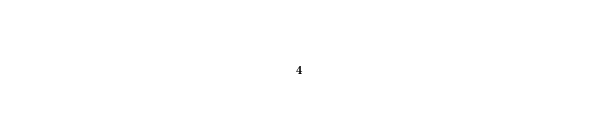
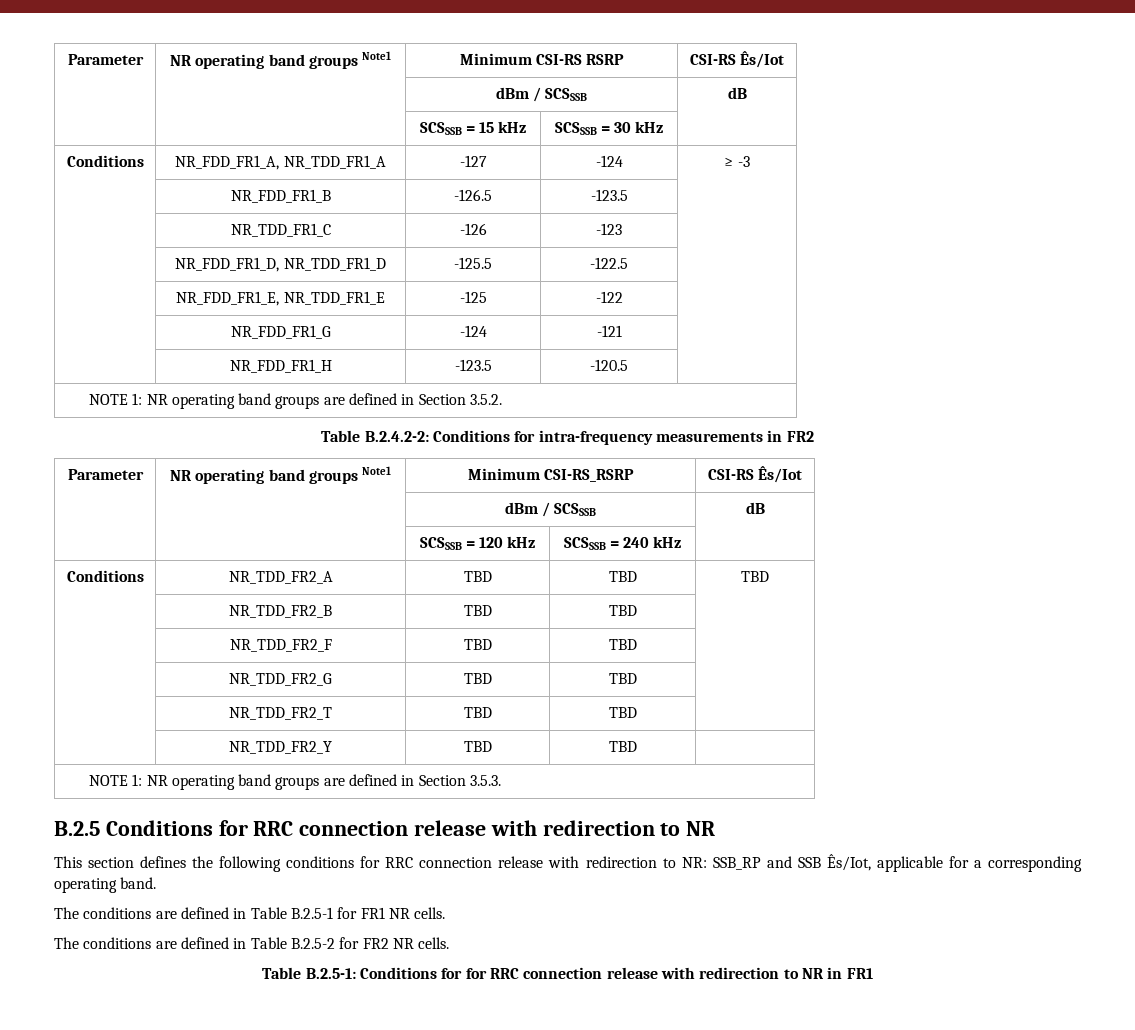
[296,66,303,74] 4 -> [67,54,144,65] [169,51,392,69] [459,53,625,65] [689,51,785,68] [495,87,588,102] [727,87,747,99] [419,121,527,135] [554,121,664,135] [66,155,144,167] [175,155,386,170] [459,155,487,167] [595,155,623,167] [724,156,750,167] [230,189,331,203] [454,189,492,201] [590,189,628,201] [230,223,331,237] [459,223,487,235] [596,223,622,235] [175,257,386,272] [454,257,492,269] [590,257,628,269] [176,291,385,306] [459,291,487,303] [595,291,623,303] [230,325,331,339] [459,325,487,337] [596,325,622,337] [229,359,332,373] [454,359,492,371] [590,359,628,371] [88,393,503,409] [321,430,814,445] [67,469,144,480] [169,466,392,484] [467,468,635,482] [707,466,803,483] [504,502,597,517] [745,502,765,514] [419,536,536,550] [563,536,682,550] [66,570,144,582] [228,571,333,584] [463,571,492,582] [608,571,637,582] [741,571,769,582] [229,605,332,618] [463,605,492,616] [608,605,637,616] [229,639,332,652] [463,639,492,650] [608,639,637,650] [229,673,332,686] [463,673,492,684] [608,673,637,684] [229,707,332,720] [463,707,492,718] [608,707,637,718] [229,741,332,754] [463,741,492,752] [608,741,637,752] [88,774,502,790] [54,820,716,836] [54,854,1082,872] [54,877,157,893] [54,907,446,919] [54,937,450,949] [262,967,873,979] Parameter | NR operating band groups Note1 | Minimum CSI-RS RSRP | CSI-RS Ês/Iot // | | dBm / SCSSSB | dB // | | SCSSSB = 15 kHz | SCSSSB = 30 kHz | // Conditions | NR_FDD_FR1_A, NR_TDD_FR1_A | -127 | -124 | ≥ -3 // | NR_FDD_FR1_B | -126.5 | -123.5 | // | NR_TDD_FR1_C | -126 | -123 | // | NR_FDD_FR1_D, NR_TDD_FR1_D | -125.5 | -122.5 | // | NR_FDD_FR1_E, NR_TDD_FR1_E | -125 | -122 | // | NR_FDD_FR1_G | -124 | -121 | // | NR_FDD_FR1_H | -123.5 | -120.5 | // NOTE 1: NR operating band groups are defined in Section 3.5.2. // Table B.2.4.2-2: Conditions for intra-frequency measurements in FR2 // Parameter | NR operating band groups Note1 | Minimum CSI-RS_RSRP | CSI-RS Ês/Iot // | | dBm / SCSSSB | dB // | | SCSSSB = 120 kHz | SCSSSB = 240 kHz | // Conditions | NR_TDD_FR2_A | TBD | TBD | TBD // | NR_TDD_FR2_B | TBD | TBD | // | NR_TDD_FR2_F | TBD | TBD | // | NR_TDD_FR2_G | TBD | TBD | // | NR_TDD_FR2_T | TBD | TBD | // | NR_TDD_FR2_Y | TBD | TBD | // NOTE 1: NR operating band groups are defined in Section 3.5.3. // B.2.5 Conditions for RRC connection release with redirection to NR // This section defines the following conditions for RRC connection release with redirection to NR: SSB_RP and SSB Ês/Iot, applicable for a corresponding operating band. // The conditions are defined in Table B.2.5-1 for FR1 NR cells. // The conditions are defined in Table B.2.5-2 for FR2 NR cells. // Table B.2.5-1: Conditions for for RRC connection release with redirection to NR in FR1

